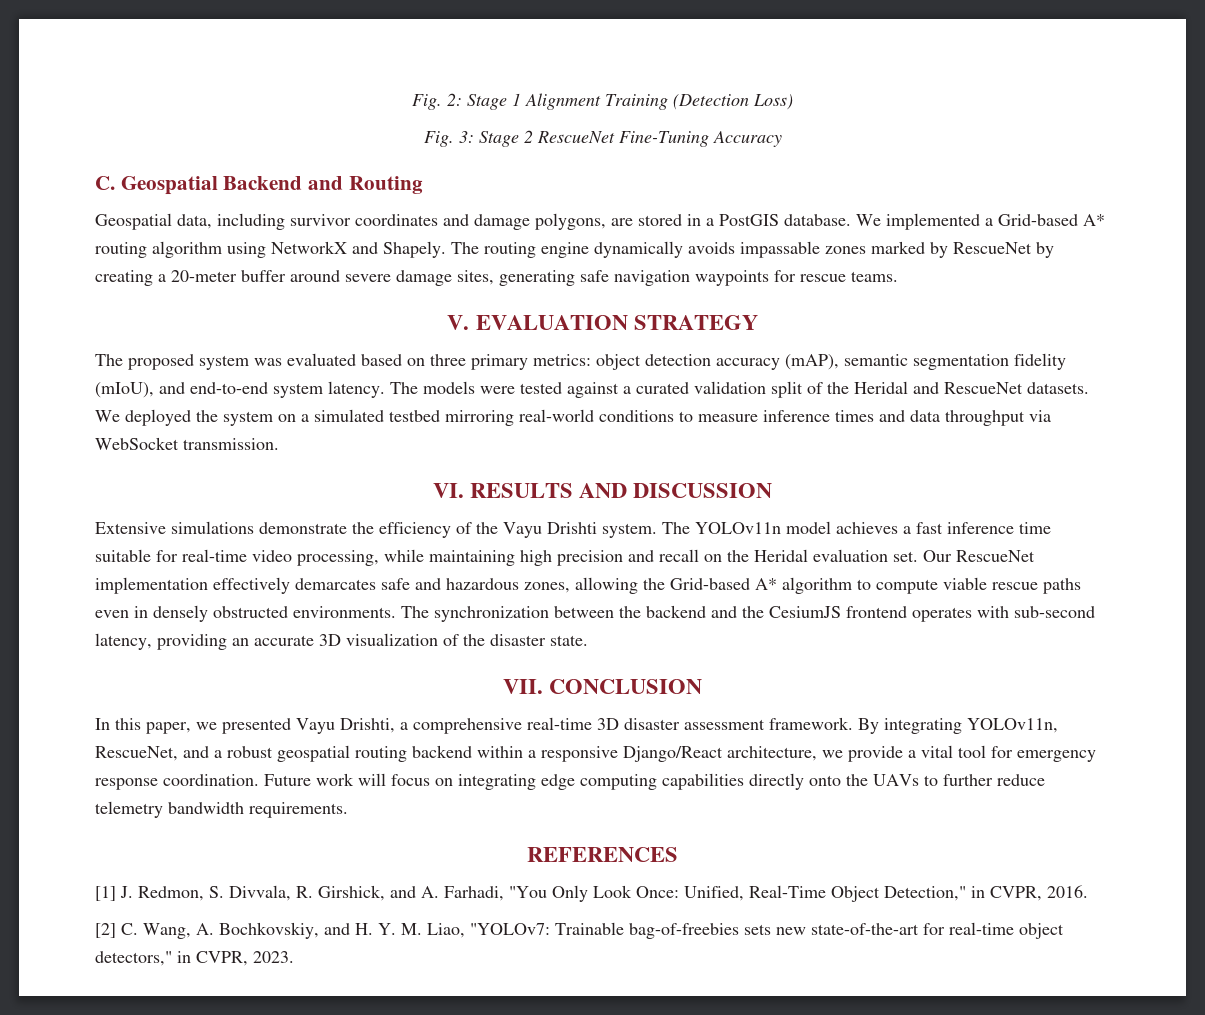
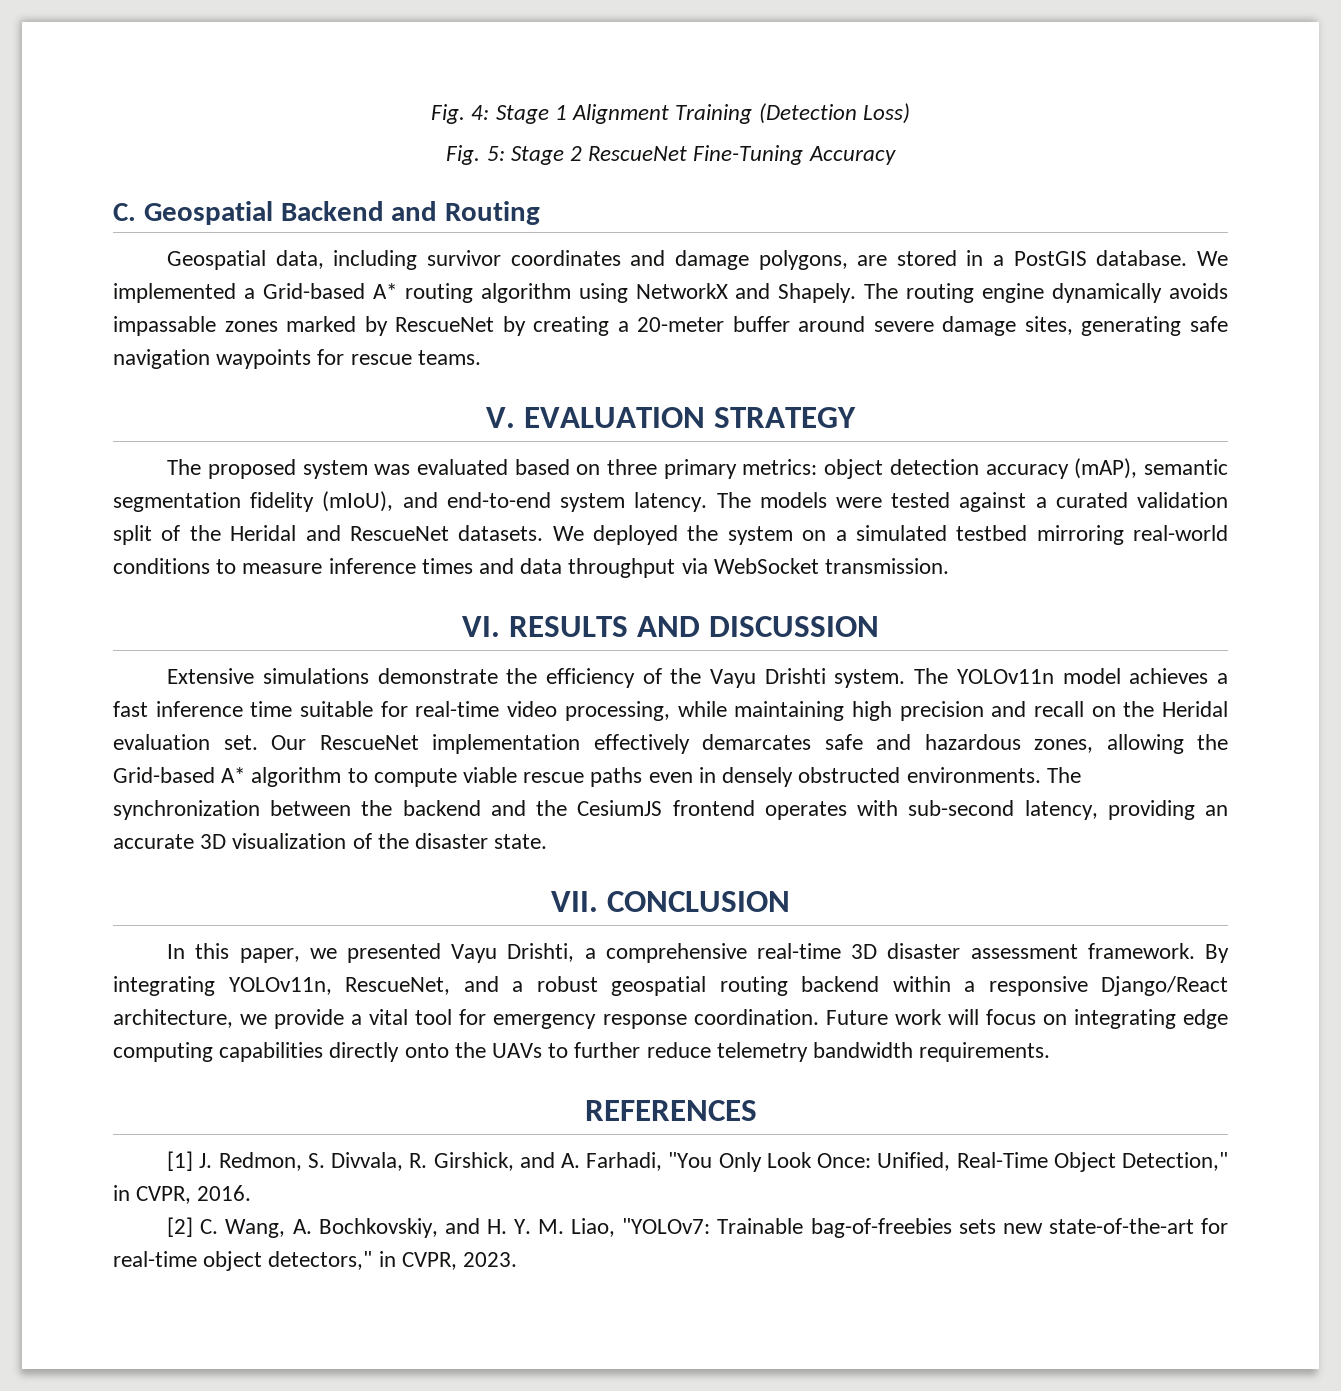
[412,93,462,110] Fig. 2: -> [431,104,490,124] Fig. 4:
[458,131,474,143] 3: -> [486,146,505,161] 5:

